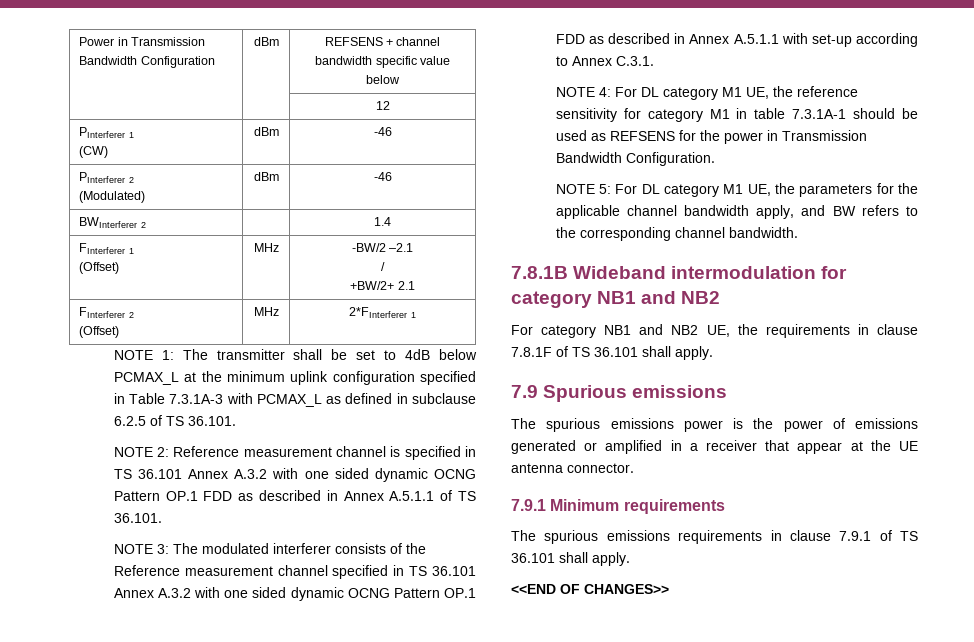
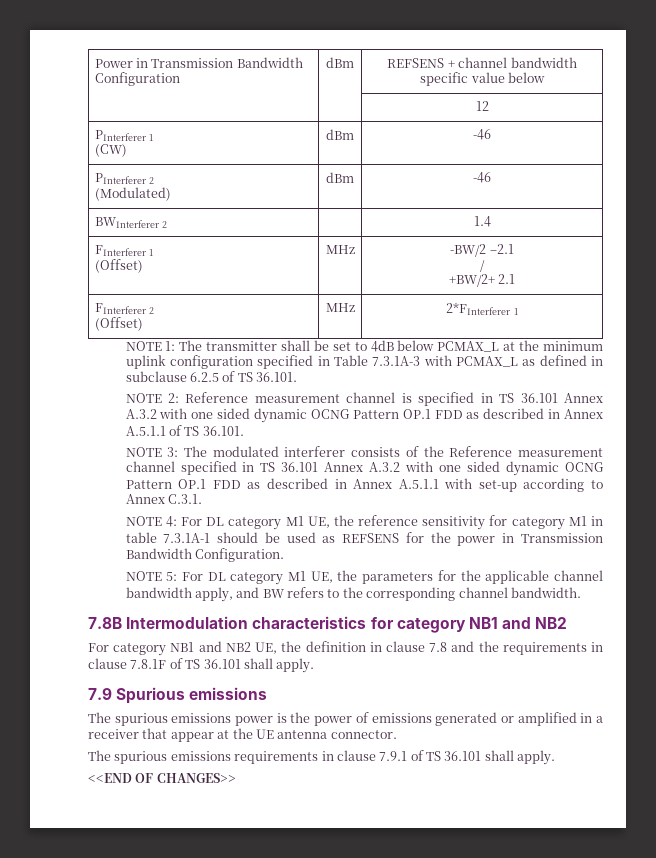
[511,266,817,279] 7.8.1B Wideband intermodulation -> [88,616,367,629] 7.8B Intermodulation characteristics
(758, 329) none -> [305,641,499,652] definition in clause 7.8 and the
[511,499,725,514] // 7.9.1 Minimum requirements -> (397, 734) none

